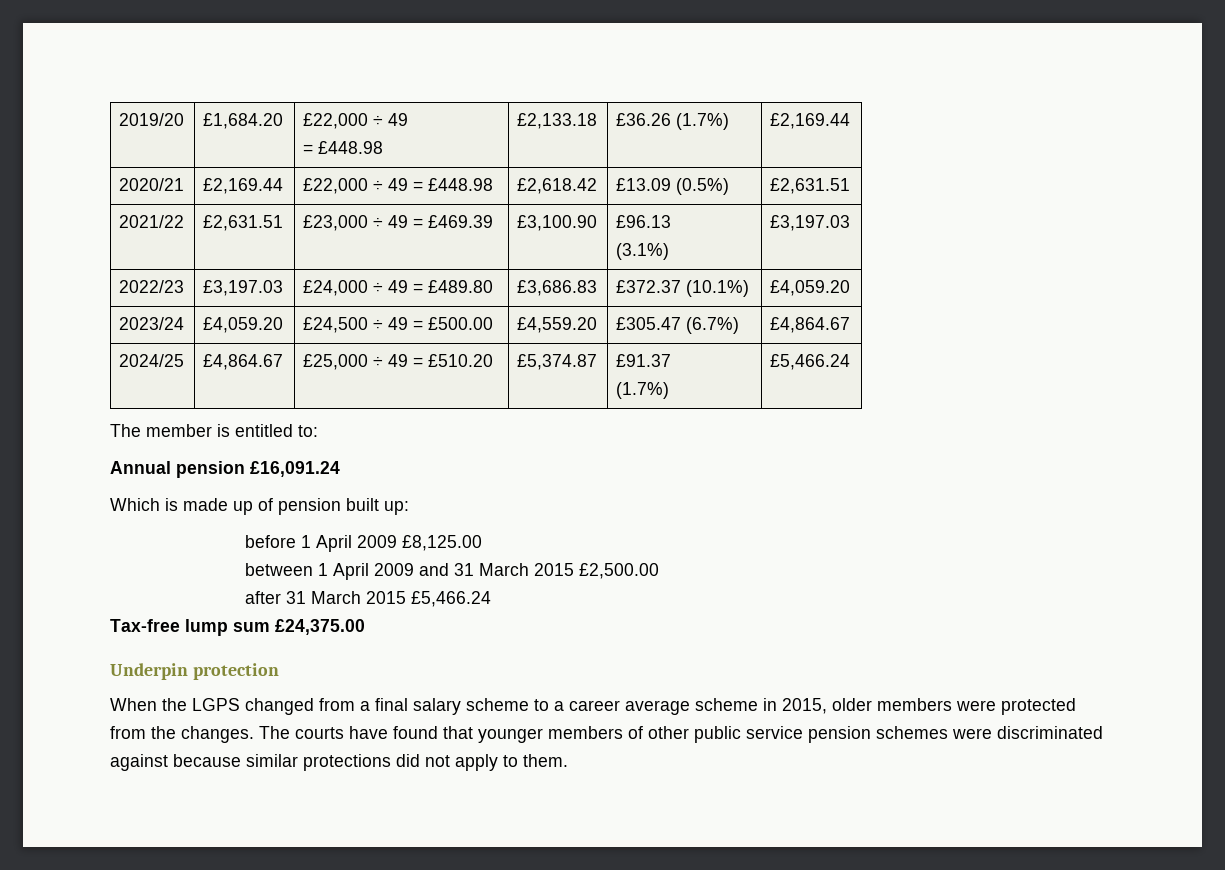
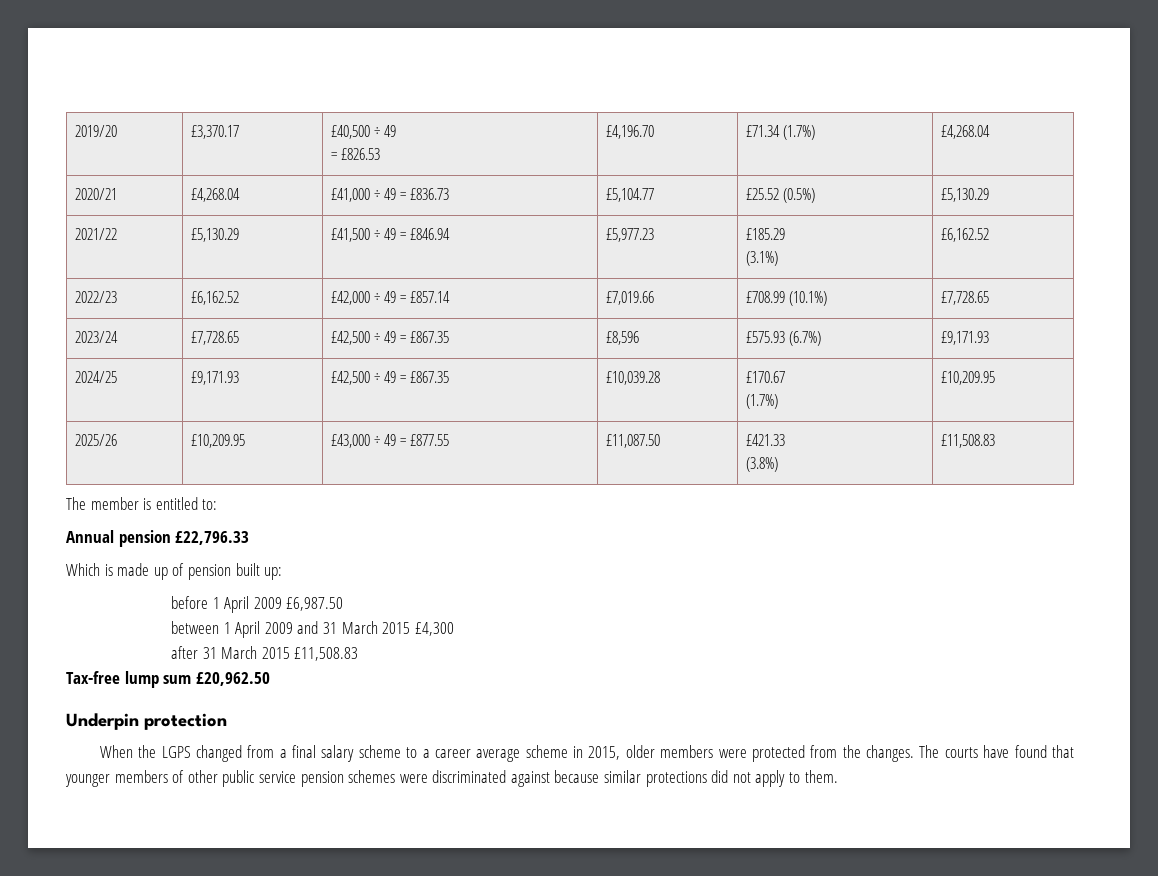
[203,113,284,129] [303,113,369,129] £1,684.20 | £22,000 -> [190,125,239,139] [330,125,370,139] £3,370.17 | £40,500
[318,141,384,154] [517,113,598,129] [616,113,730,130] [770,113,851,129] £448.98 | £2,133.18 | £36.26 (1.7%) | £2,169.44 -> [340,148,380,160] [605,125,654,139] [745,125,815,140] [940,125,990,139] £826.53 | £4,196.70 | £71.34 (1.7%) | £4,268.04
[203,178,284,194] [303,178,494,194] [517,178,598,194] [616,178,672,191] £2,169.44 | £22,000 ÷ 49 = £448.98 | £2,618.42 | £13.09 -> [190,188,240,202] [330,188,450,202] [605,188,654,202] [745,188,779,200] £4,268.04 | £41,000 ÷ 49 = £836.73 | £5,104.77 | £25.52
[770,178,851,194] £2,631.51 -> [940,188,989,202] £5,130.29
[203,215,284,231] [303,215,494,231] [517,215,598,231] [616,215,672,228] £2,631.51 | £23,000 ÷ 49 = £469.39 | £3,100.90 | £96.13 -> [190,228,239,242] [330,228,451,242] [605,228,654,242] [745,228,785,240] £5,130.29 | £41,500 ÷ 49 = £846.94 | £5,977.23 | £185.29
[770,215,851,231] £3,197.03 -> [940,228,989,242] £6,162.52
[203,280,284,296] [303,280,494,296] [517,280,598,296] [616,280,682,293] £3,197.03 | £24,000 ÷ 49 = £489.80 | £3,686.83 | £372.37 -> [190,291,239,305] [330,291,451,305] [605,291,654,305] [745,291,785,303] £6,162.52 | £42,000 ÷ 49 = £857.14 | £7,019.66 | £708.99
[770,280,851,296] £4,059.20 -> [940,291,989,305] £7,728.65
[203,317,284,333] [303,317,494,333] [517,317,598,333] [616,317,682,330] £4,059.20 | £24,500 ÷ 49 = £500.00 | £4,559.20 | £305.47 -> [190,331,239,345] [330,331,450,345] [605,331,639,345] [745,331,785,343] £7,728.65 | £42,500 ÷ 49 = £867.35 | £8,596 | £575.93
[770,317,851,333] £4,864.67 -> [940,331,989,345] £9,171.93
[203,354,284,370] [303,354,494,370] [517,354,598,370] [616,354,672,367] [616,382,670,399] [770,354,851,370] £4,864.67 | £25,000 ÷ 49 = £510.20 | £5,374.87 | £91.37 // (1.7%) | £5,466.24 -> [190,371,239,385] [330,371,450,385] [605,371,660,385] [745,371,785,383] [745,394,778,409] [940,371,995,385] [74,434,117,446] [190,434,245,448] [330,434,450,448] [605,434,660,448] [745,434,785,446] [745,457,778,472] [940,434,995,448] £9,171.93 | £42,500 ÷ 49 = £867.35 | £10,039.28 | £170.67 // (1.7%) | £10,209.95 // 2025/26 | £10,209.95 | £43,000 ÷ 49 = £877.55 | £11,087.50 | £421.33 // (3.8%) | £11,508.83
[250,461,340,477] £16,091.24 -> [175,531,250,545] £22,796.33
[401,535,482,551] £8,125.00 -> [286,597,344,611] £6,987.50
[578,563,659,579] £2,500.00 -> [414,622,454,636] £4,300
[410,591,491,607] £5,466.24 -> [294,647,359,661] £11,508.83
[275,619,365,635] £24,375.00 -> [195,672,270,686] £20,962.50

